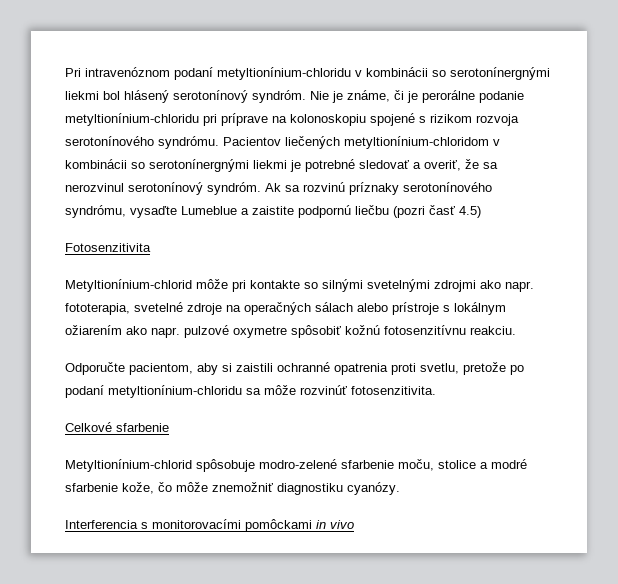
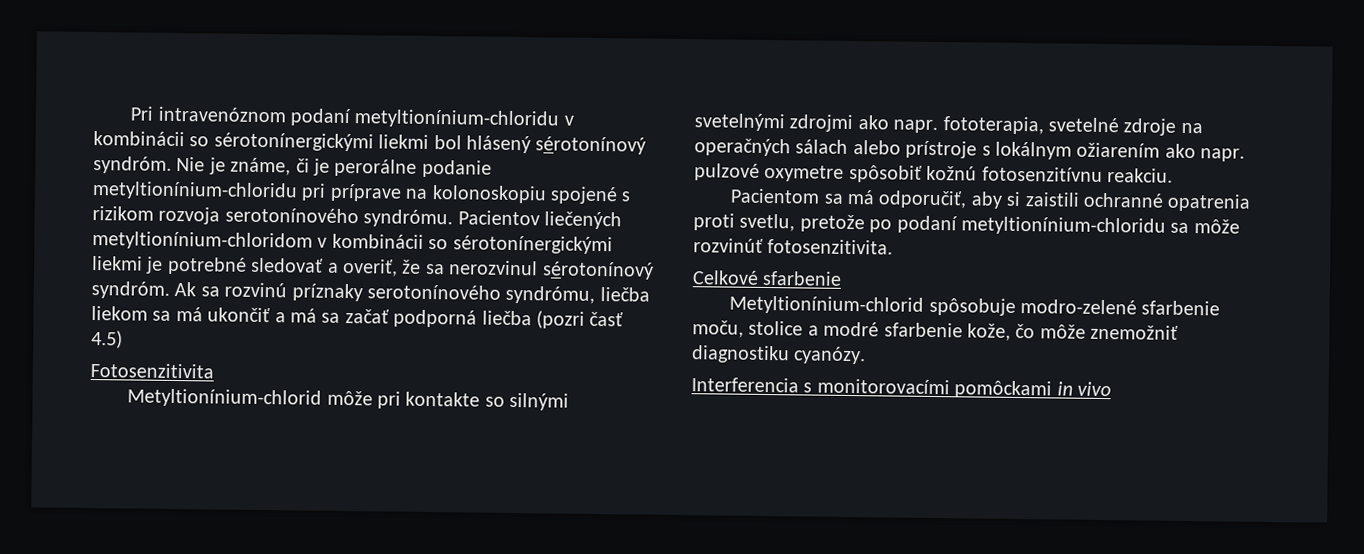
[450,67,550,80] serotonínergnými -> [213,132,374,152] sérotonínergickými
[173,90,248,103] serotonínový -> [535,136,647,155] sérotonínový
[149,159,249,172] serotonínergnými -> [452,235,613,255] sérotonínergickými
[128,182,203,195] serotonínový -> [541,261,654,280] sérotonínový
[130,205,389,218] vysaďte Lumeblue a zaistite podpornú liečbu -> [599,287,650,302] [91,305,532,328] liečba liekom sa má ukončiť a má sa začať podporná liečba
[65,362,193,375] Odporučte pacientom, -> [730,188,968,209] Pacientom sa má odporučiť,

